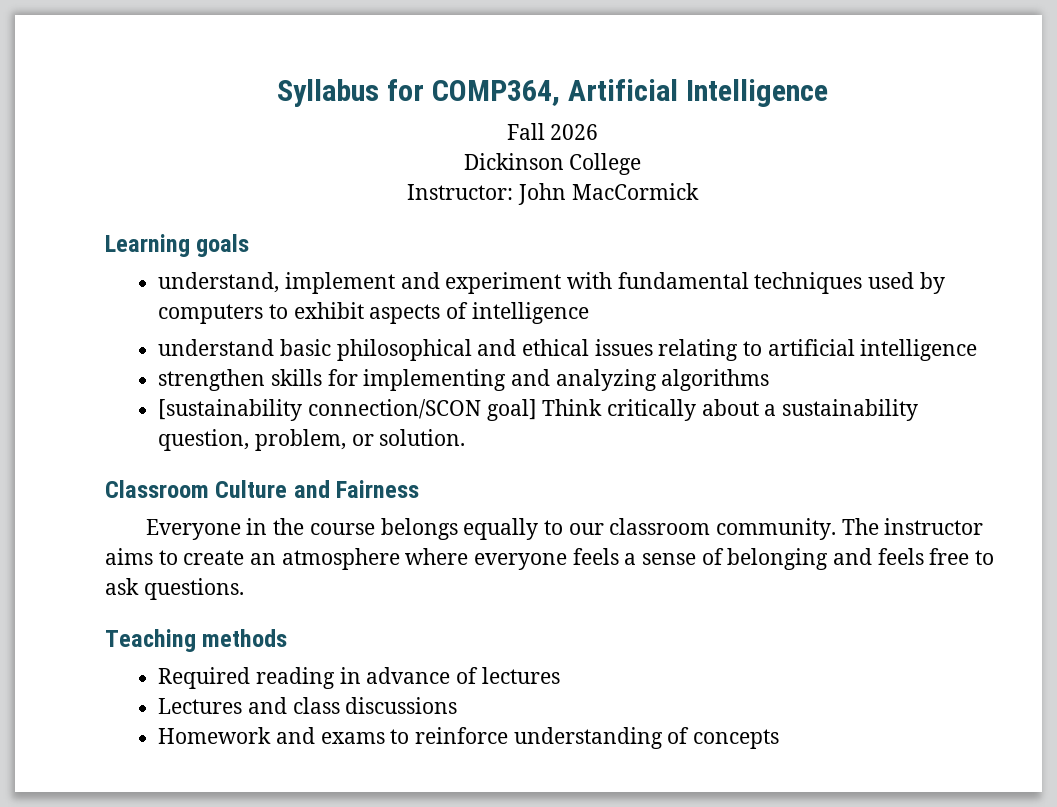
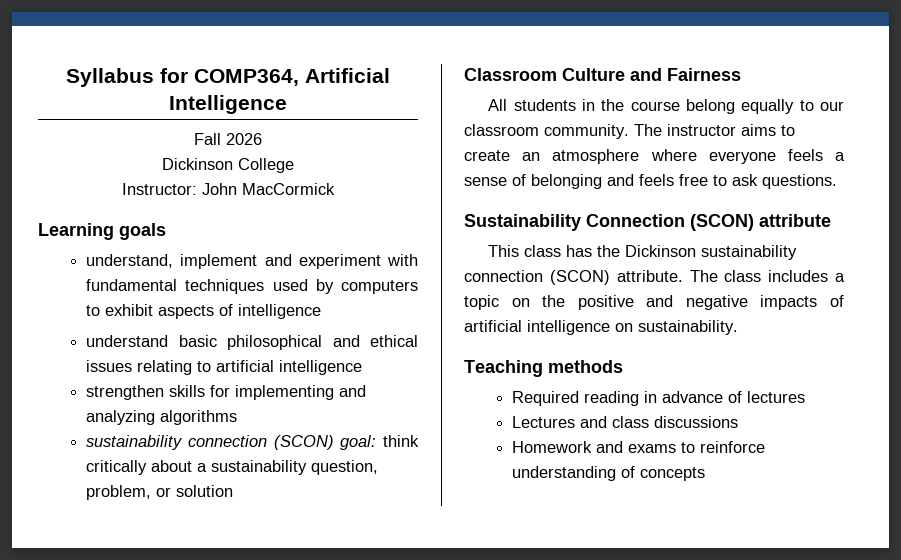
[158,399,603,421] [sustainability connection/SCON goal] Think -> [86,435,419,450] sustainability connection (SCON) goal: think
[379,429,466,446] solution. -> [176,485,234,497] solution
[145,519,241,540] Everyone -> [488,99,576,111] All students
[380,518,458,540] belongs -> [686,99,736,114] belong
(244, 589) none -> [464,214,831,231] [488,245,798,260] [464,270,845,285] [464,295,844,310] [464,320,738,335] // Sustainability Connection (SCON) attribute // This class has the Dickinson sustainability connection (SCON) attribute. The class includes a topic on the positive and negative impacts of artificial intelligence on sustainability.

